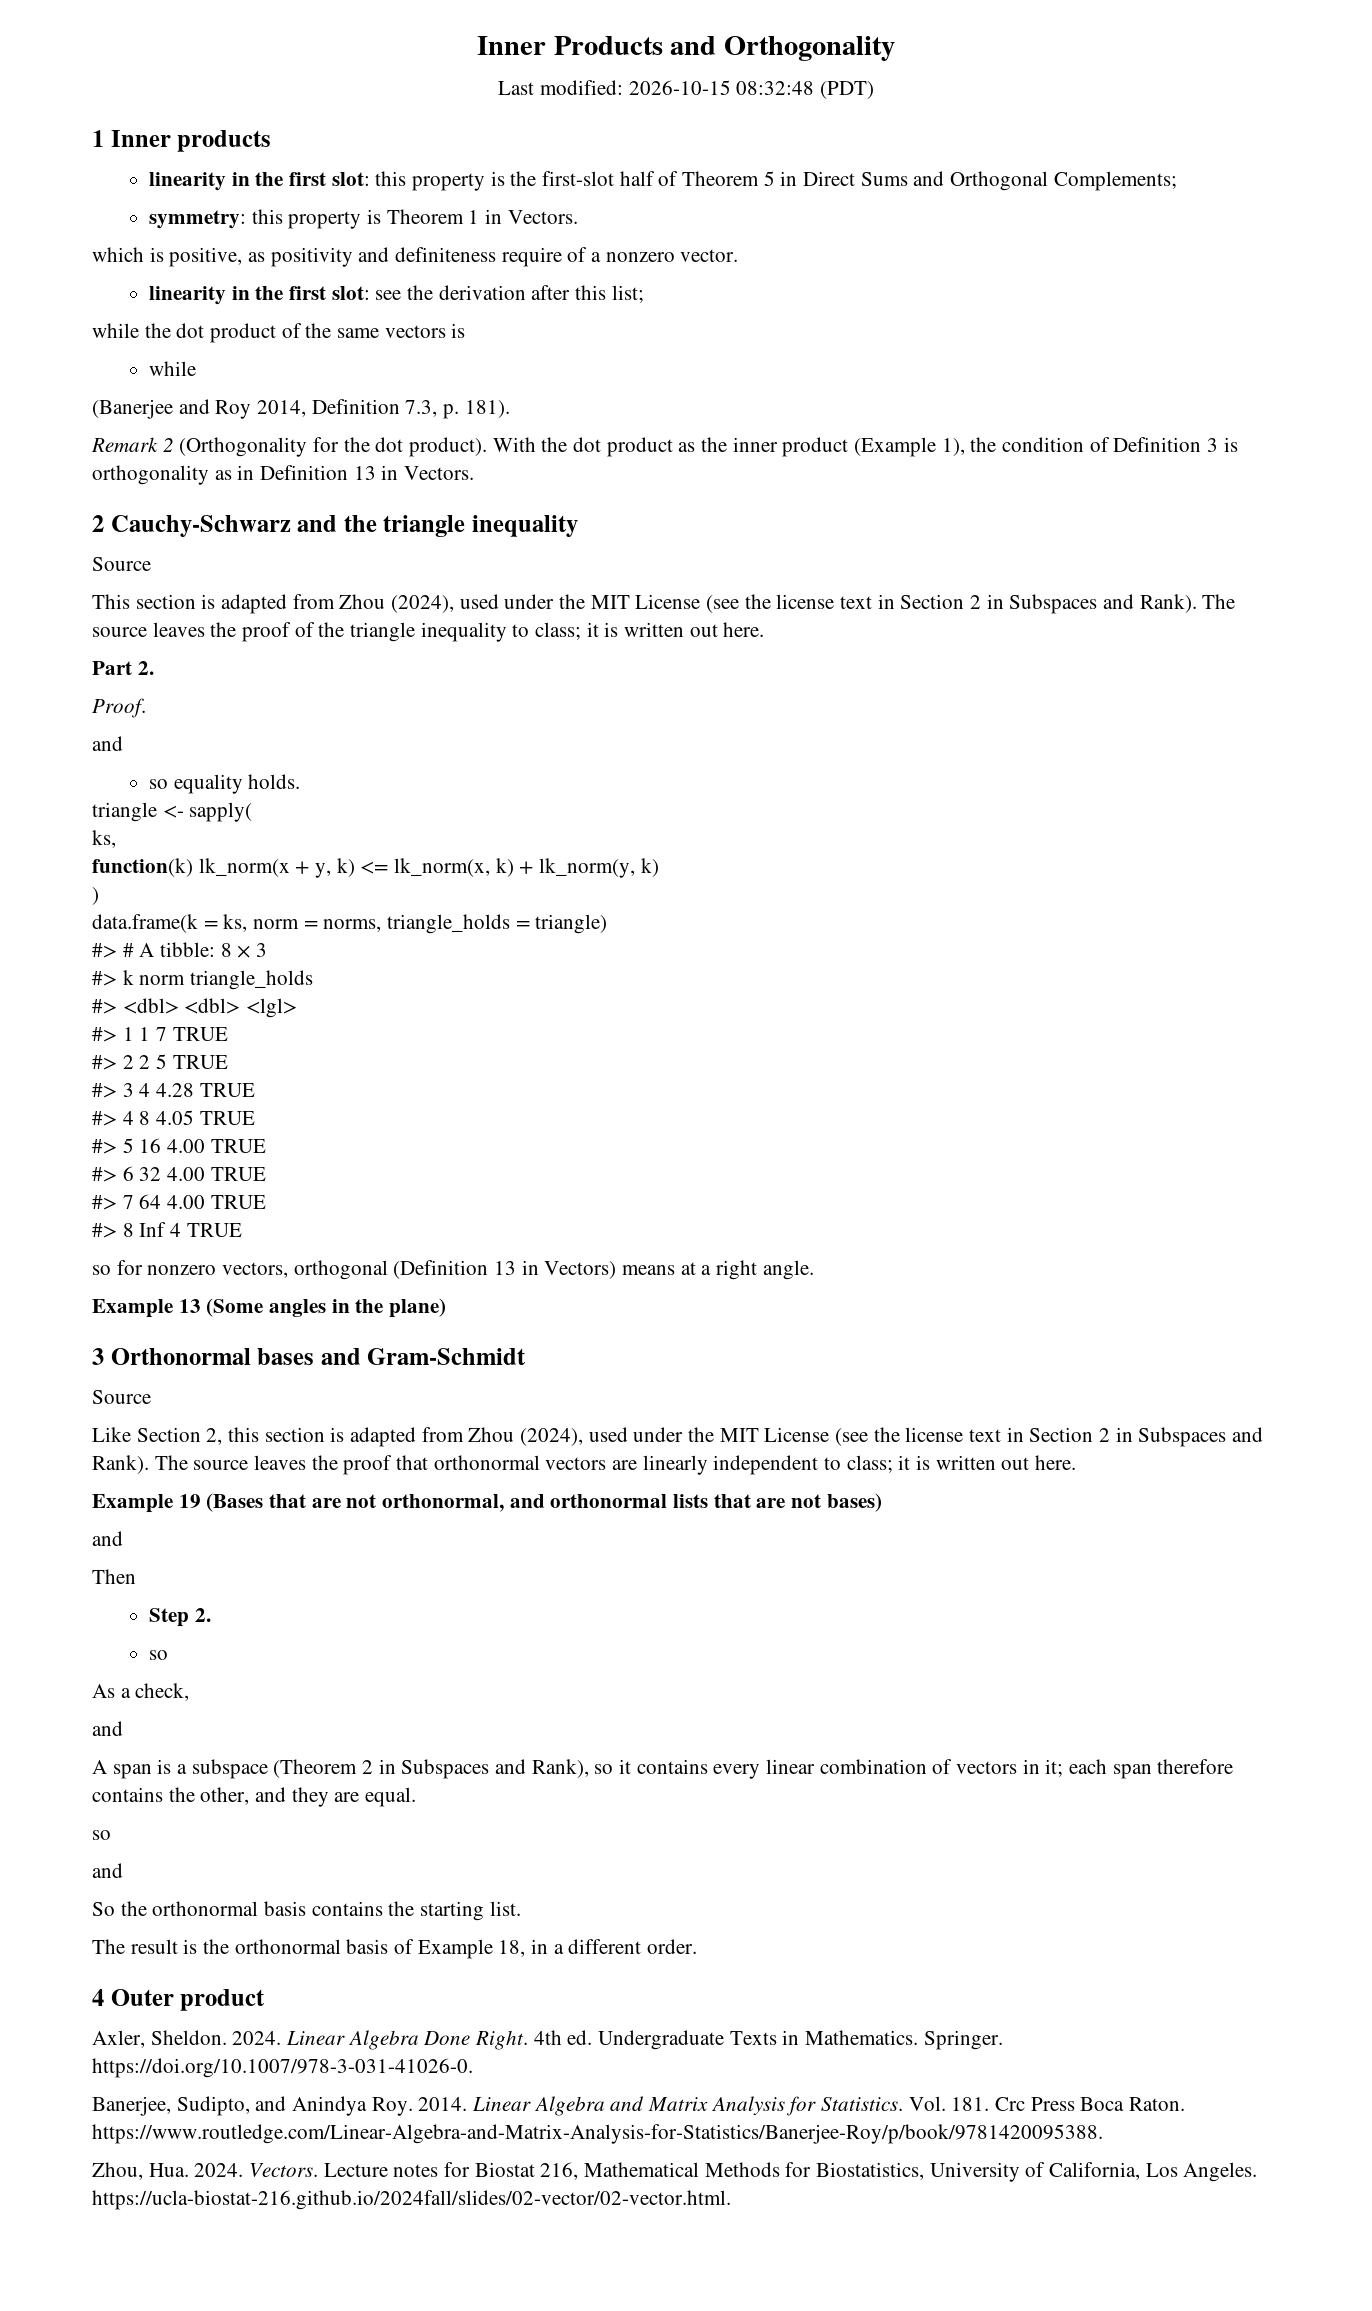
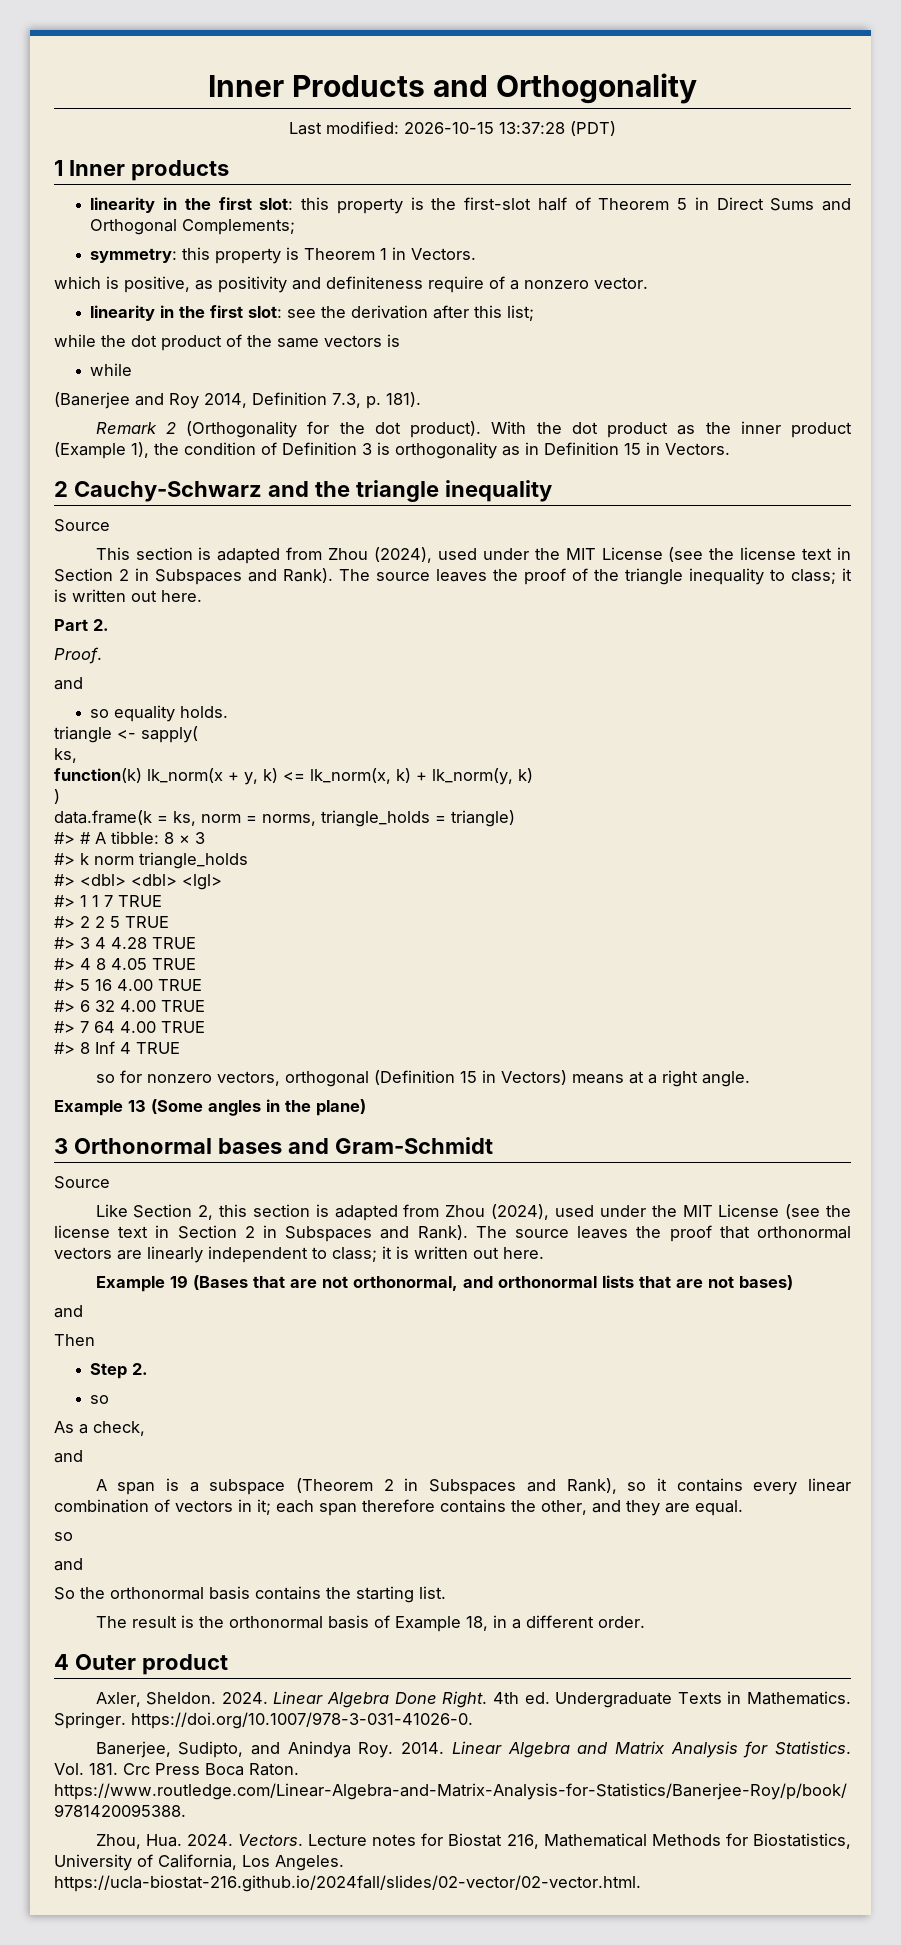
[736,81,815,95] 08:32:48 -> [499,122,565,134] 13:37:28
[353,466,376,480] 13 -> [624,443,641,455] 15
[494,1261,517,1275] 13 -> [459,1071,477,1083] 15

